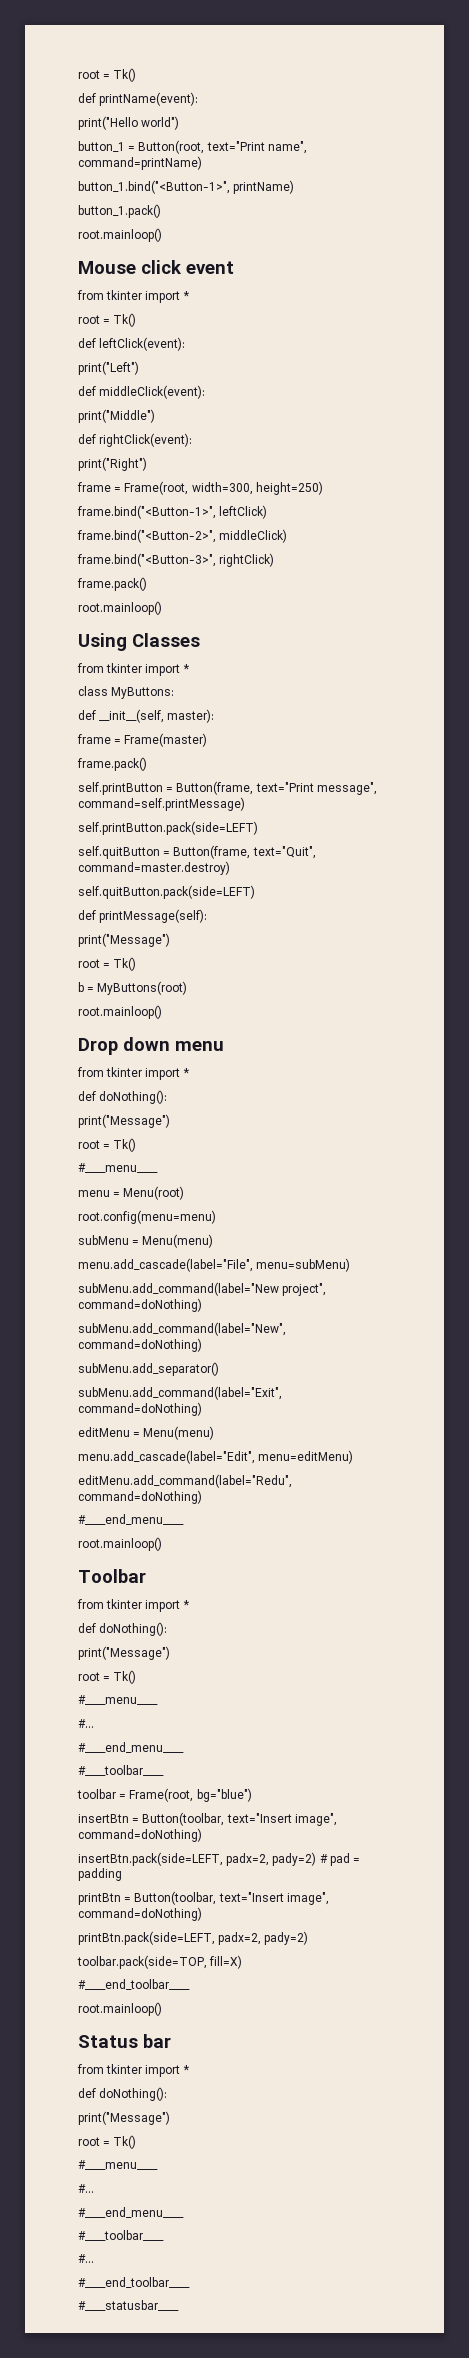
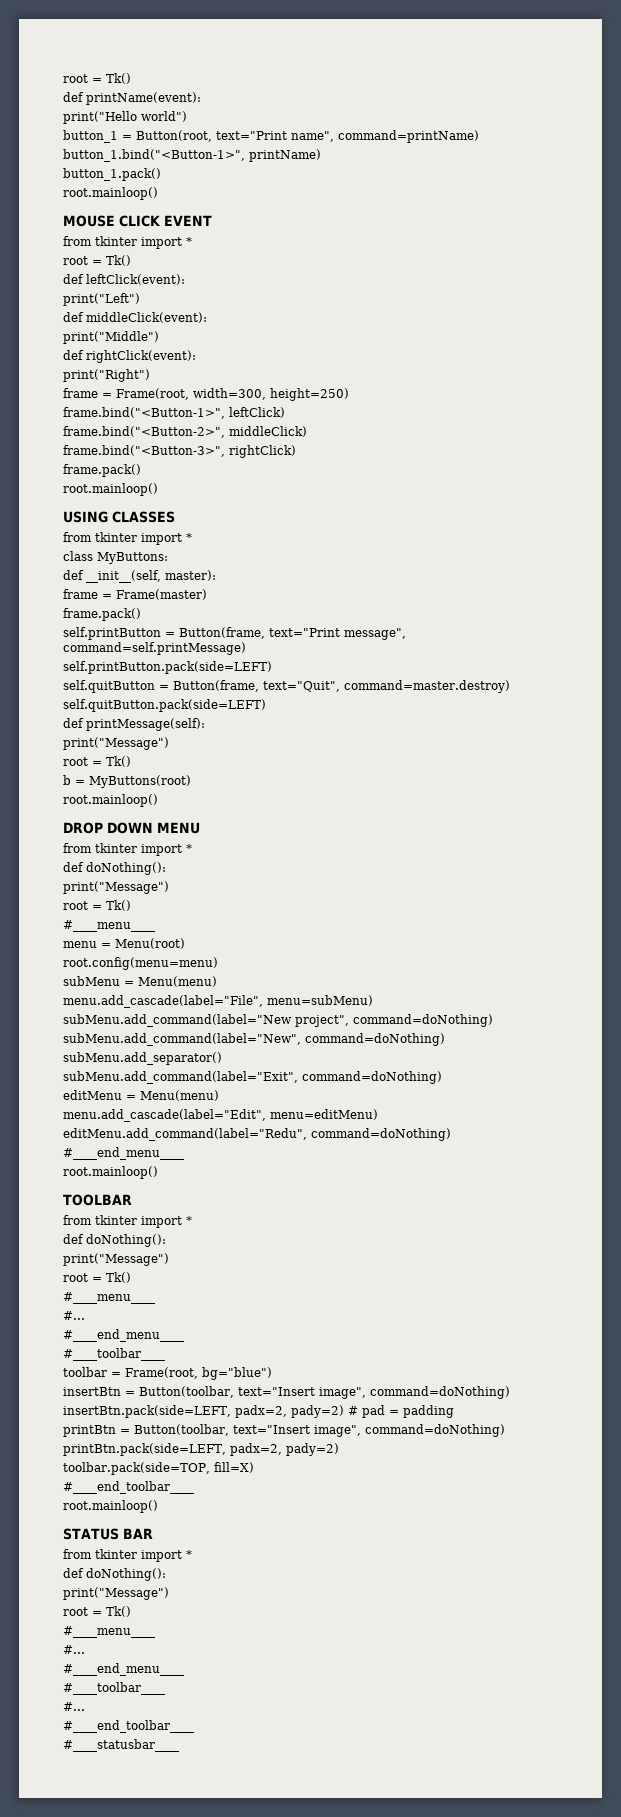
[78,260,234,274] Mouse click event -> [63,215,212,227] MOUSE CLICK EVENT
[78,633,200,651] Using Classes -> [63,511,175,523] USING CLASSES
[78,1037,224,1055] Drop down menu -> [63,822,200,834] DROP DOWN MENU
[78,1569,146,1583] Toolbar -> [63,1194,132,1206] TOOLBAR
[78,2034,171,2048] Status bar -> [63,1528,153,1540] STATUS BAR

